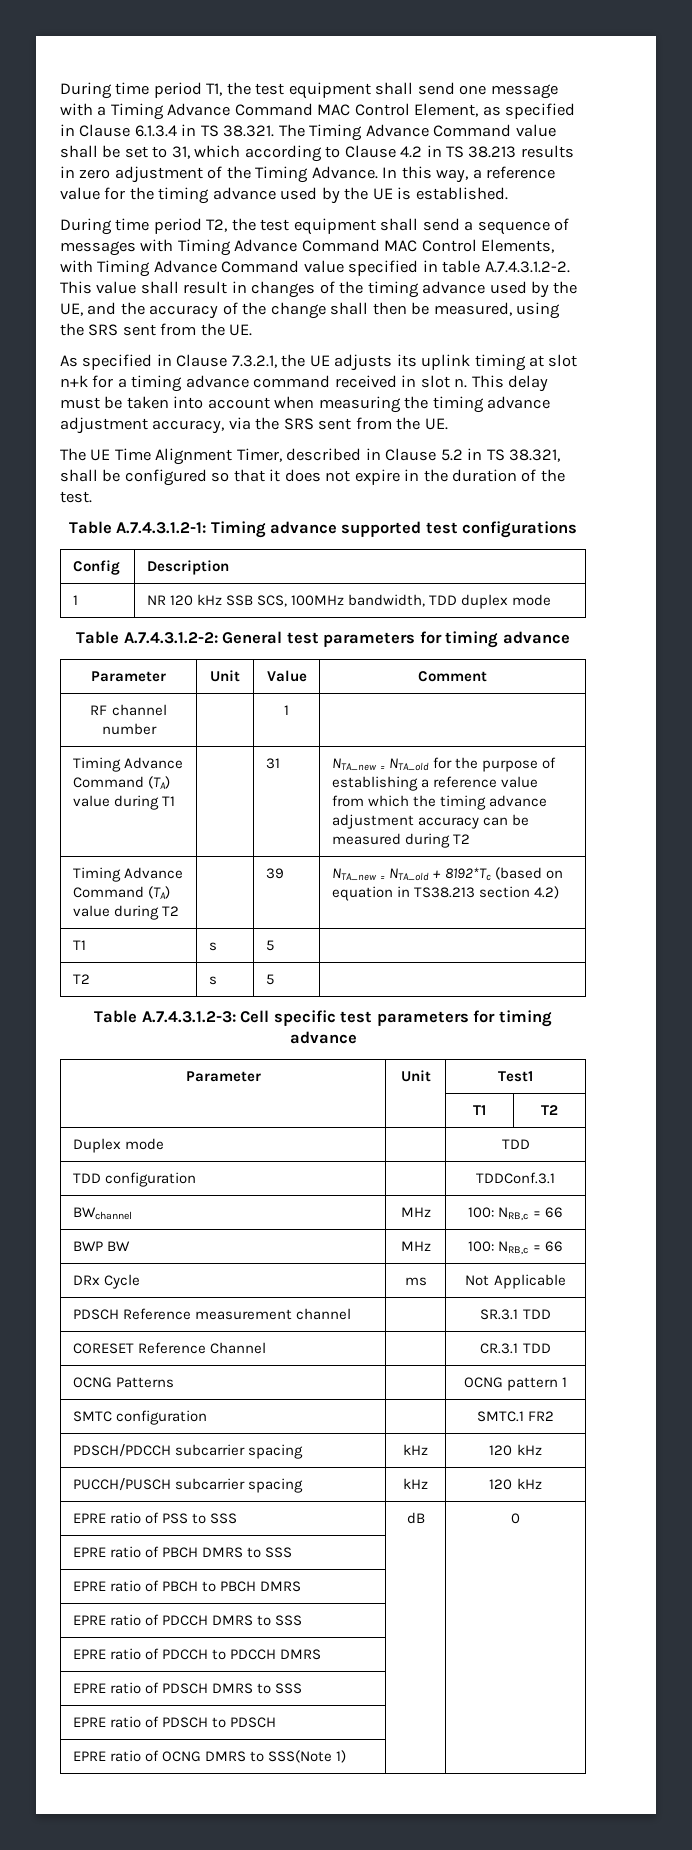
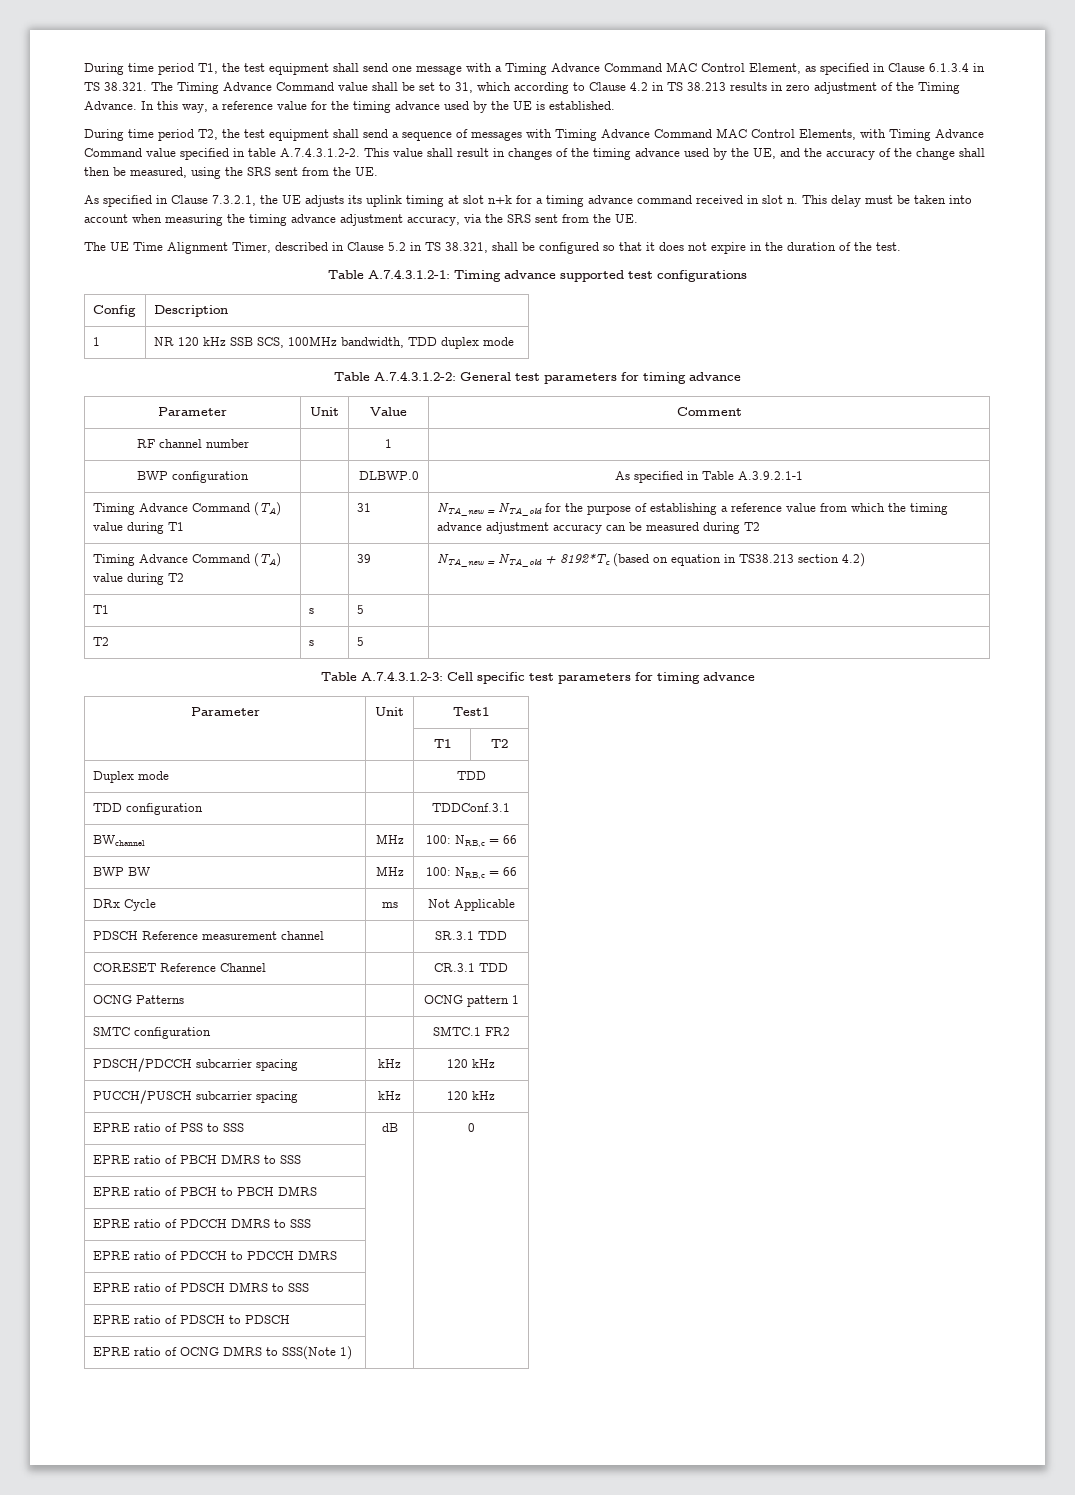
(289, 710) none -> [137,471,249,483] [358,471,419,480] [615,471,804,483] // BWP configuration | | DLBWP.0 | As specified in Table A.3.9.2.1-1

